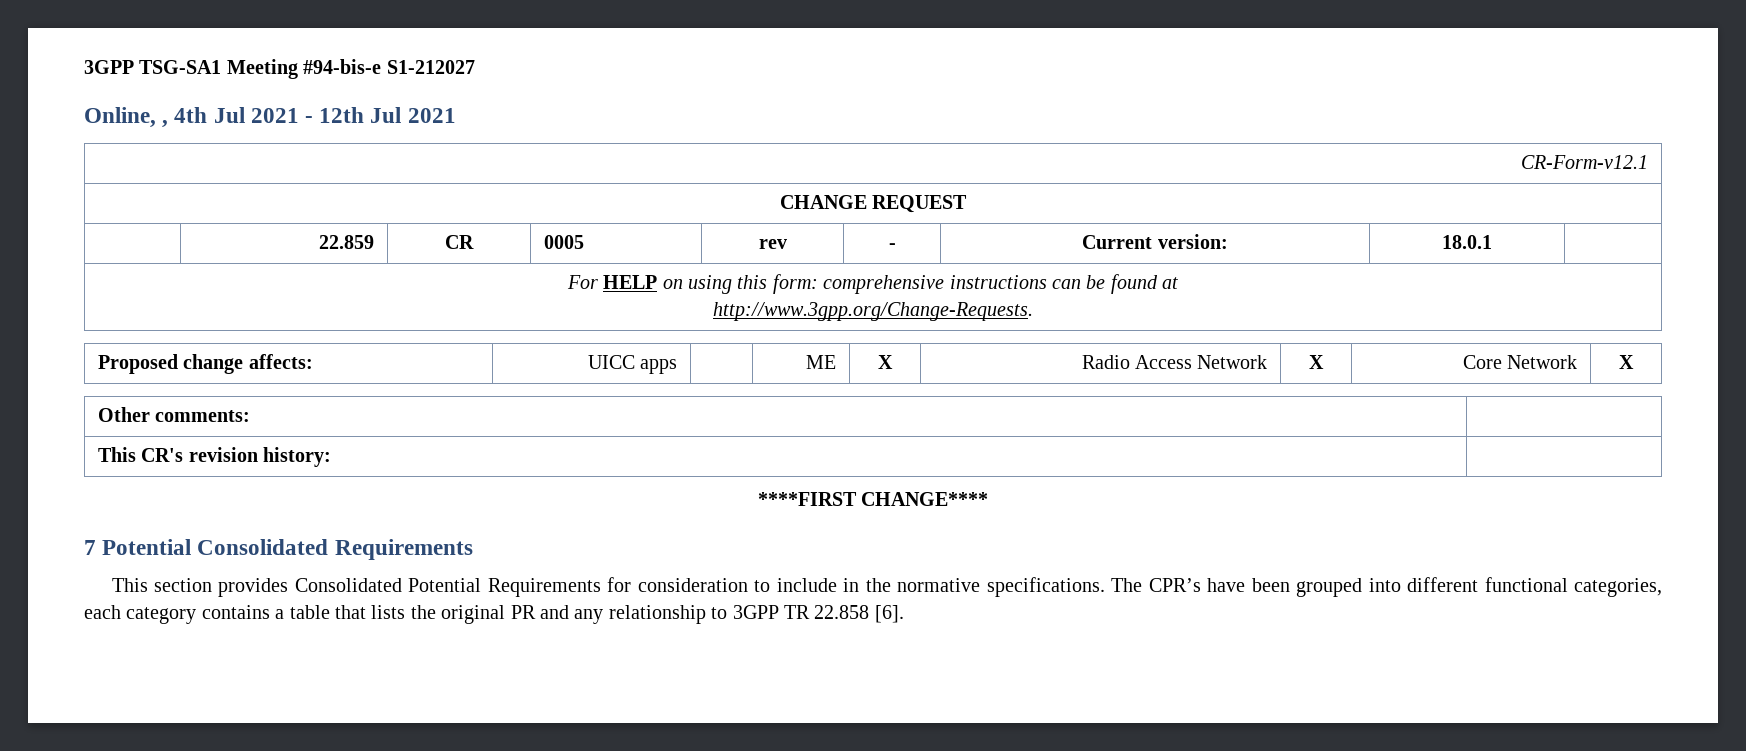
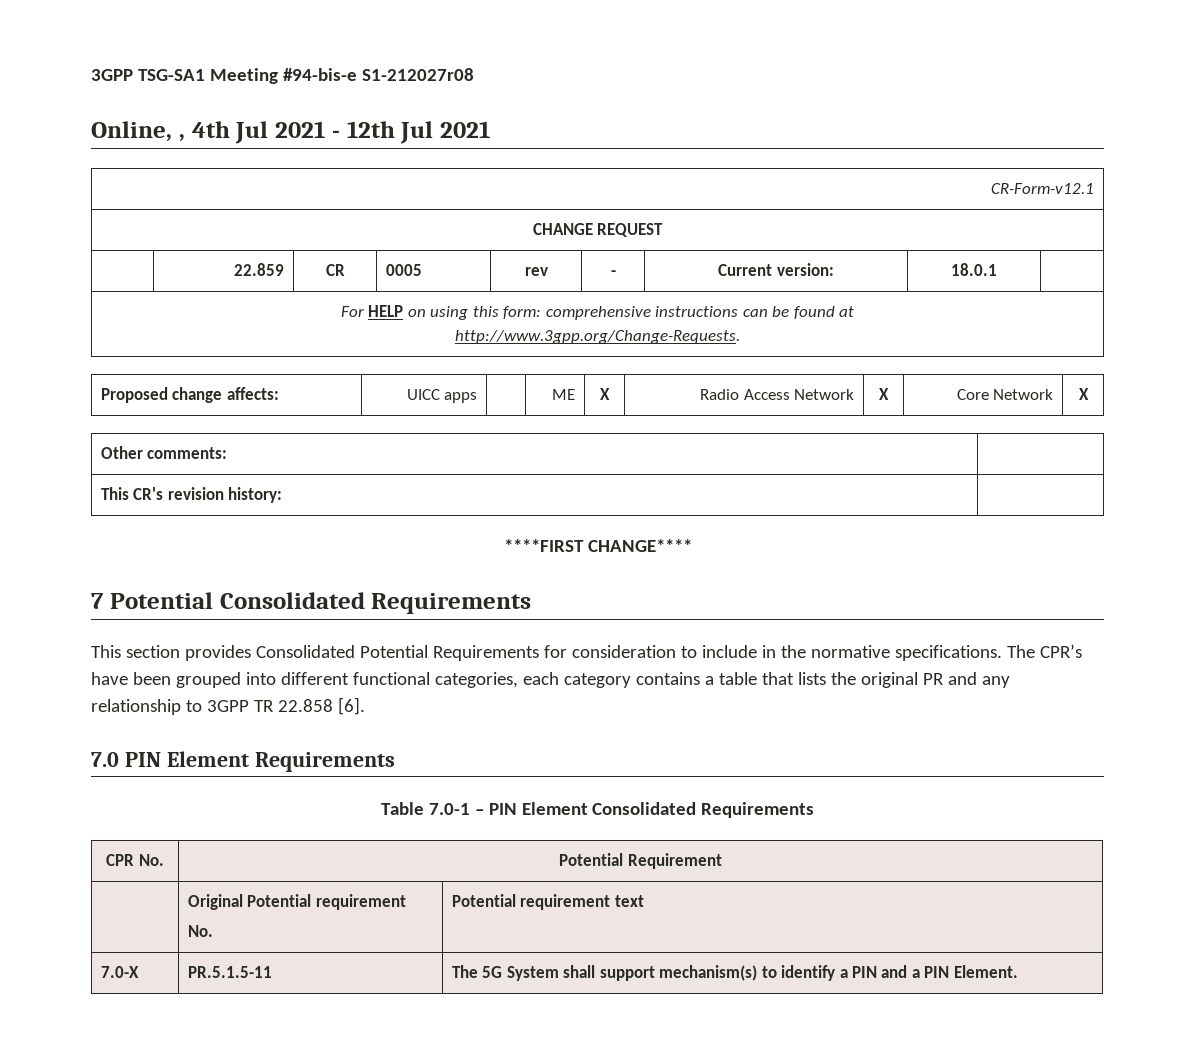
[386,60,475,74] S1-212027 -> [361,68,474,81] S1-212027r08
(904, 614) none -> [91,751,395,772] [380,802,815,818] [106,854,164,866] [559,853,722,869] [187,894,406,910] [187,925,213,937] [451,894,644,910] [100,966,139,978] [187,966,272,978] [451,965,1018,981] // 7.0 PIN Element Requirements // Table 7.0-1 – PIN Element Consolidated Requirements // CPR No. | Potential Requirement // | Original Potential requirement // No. | Potential requirement text // 7.0-X | PR.5.1.5-11 | The 5G System shall support mechanism(s) to identify a PIN and a PIN Element.

